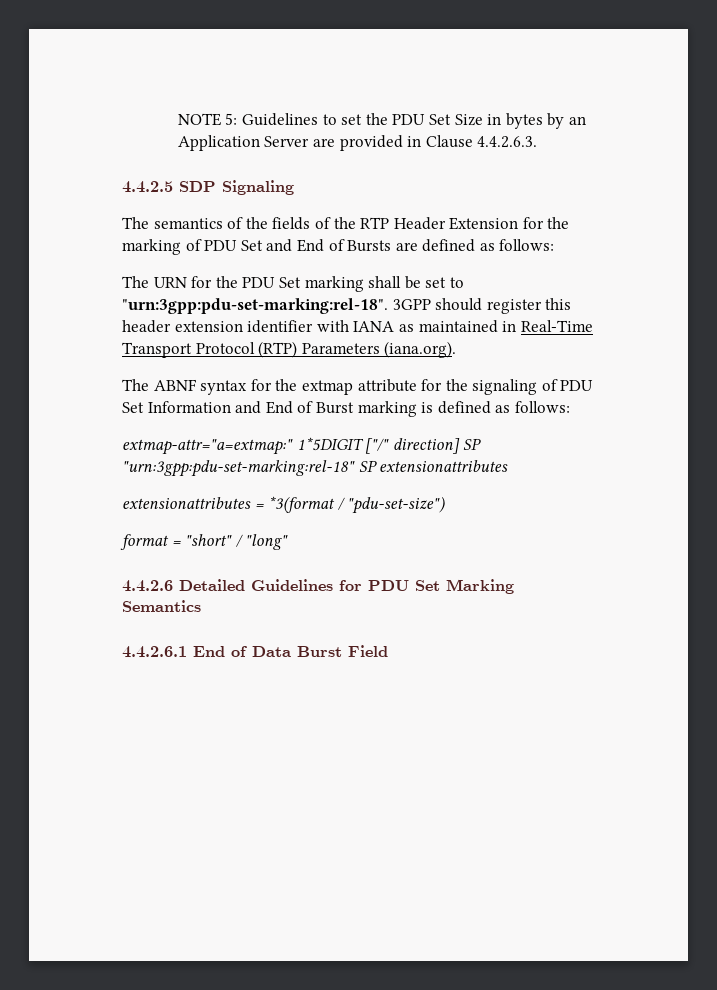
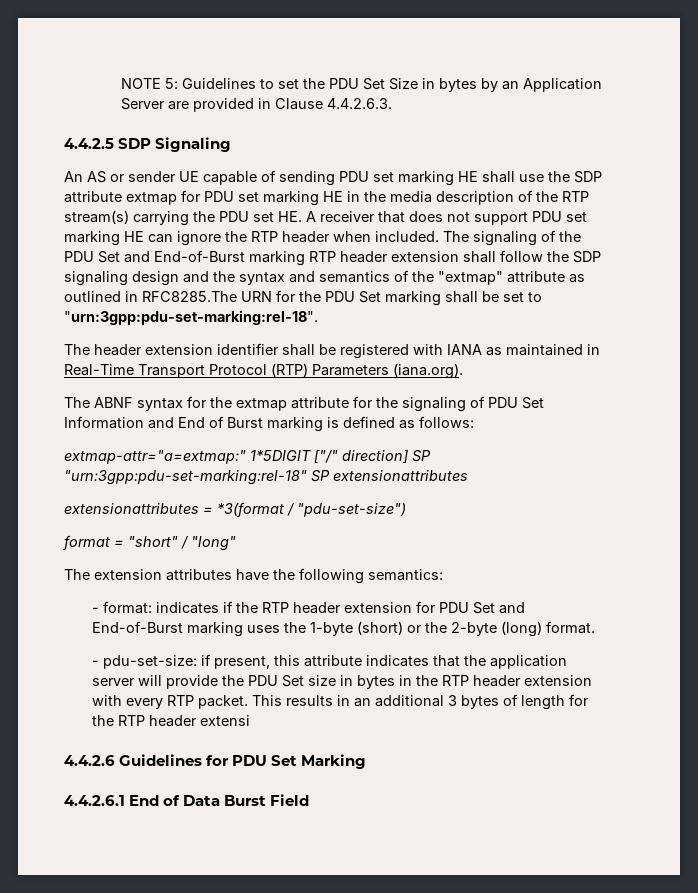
[122,217,570,230] [122,239,555,255] [122,276,149,288] The semantics of the fields of the RTP Header Extension for the marking of PDU Set and End of Bursts are defined as follows: // The -> [64,170,602,186] [64,190,589,206] [64,210,587,226] [64,230,581,246] [64,250,601,266] [64,270,585,286] [64,291,237,302] An AS or sender UE capable of sending PDU set marking HE shall use the SDP attribute extmap for PDU set marking HE in the media description of the RTP stream(s) carrying the PDU set HE. A receiver that does not support PDU set marking HE can ignore the RTP header when included. The signaling of the PDU Set and End-of-Burst marking RTP header extension shall follow the SDP signaling design and the syntax and semantics of the "extmap" attribute as outlined in RFC8285.The
[392,298,572,314] [122,320,314,333] 3GPP should register this header extension identifier -> [64,343,409,359] // The header extension identifier shall be registered
(289, 542) none -> [64,568,443,584] [92,601,526,614] [92,621,596,637] [92,654,568,669] [92,675,593,689] [92,694,590,710] [92,715,251,727] // The extension attributes have the following semantics: // - format: indicates if the RTP header extension for PDU Set and End-of-Burst marking uses the 1-byte (short) or the 2-byte (long) format. // - pdu-set-size: if present, this attribute indicates that the application server will provide the PDU Set size in bytes in the RTP header extension with every RTP packet. This results in an additional 3 bytes of length for the RTP header extensi
[179,579,245,591] Detailed -> (115, 760) none
[122,600,201,612] Semantics -> (367, 761) none

